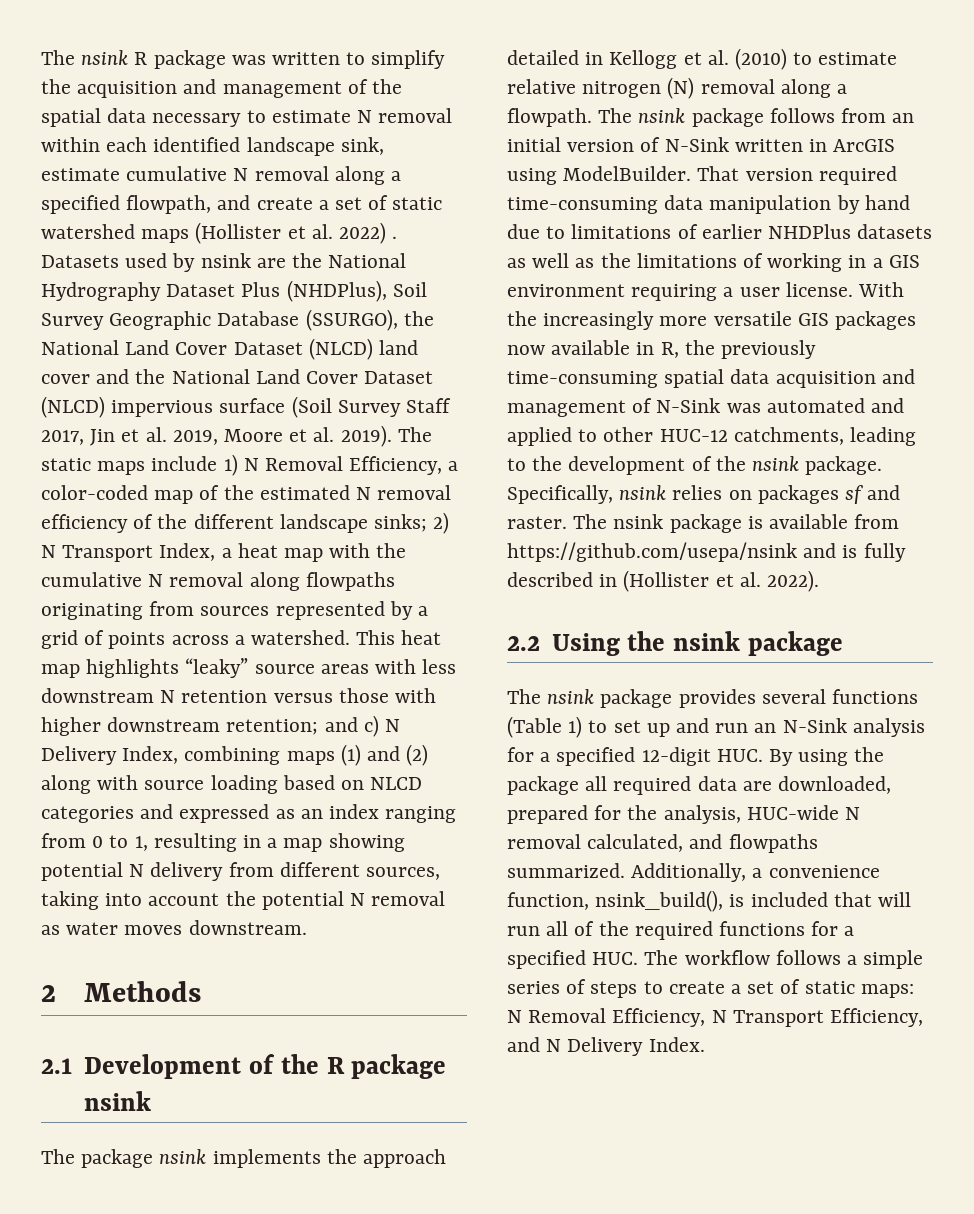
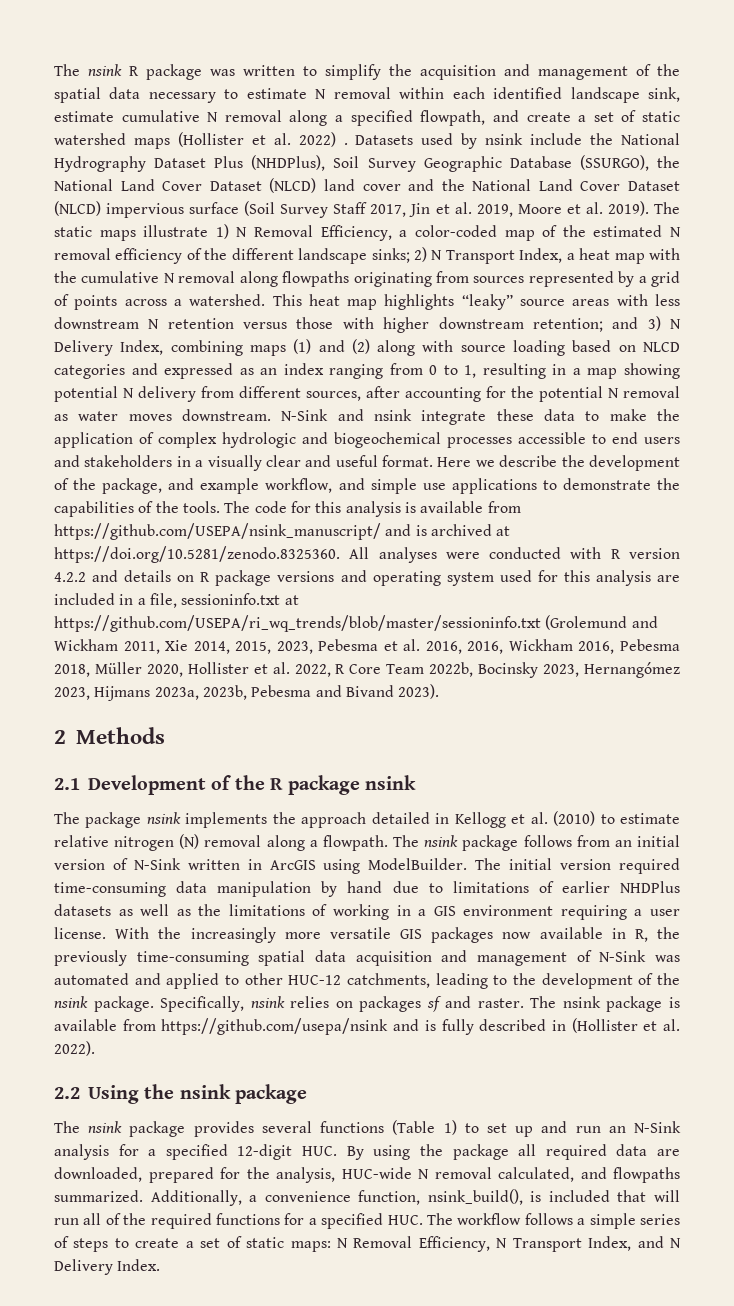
[256,258,286,268] are -> [530,133,583,145] include
[151,456,218,471] include -> [143,225,209,237] illustrate
[363,715,379,737] c) -> [647,316,661,331] 3)
[41,891,220,910] taking into account -> [366,386,506,402] after accounting for
(307, 927) none -> [281,409,681,425] [54,432,680,448] [54,455,681,471] [54,478,680,494] [54,501,521,517] [54,523,511,540] [54,546,681,563] [54,570,680,586] [54,593,299,608] [54,615,658,632] [54,639,681,654] [54,662,680,678] [54,684,440,701] N-Sink and nsink integrate these data to make the application of complex hydrologic and biogeochemical processes accessible to end users and stakeholders in a visually clear and useful format. Here we describe the development of the package, and example workflow, and simple use applications to demonstrate the capabilities of the tools. The code for this analysis is available from https://github.com/USEPA/nsink_manuscript/ and is archived at https://doi.org/10.5281/zenodo.8325360. All analyses were conducted with R version 4.2.2 and details on R package versions and operating system used for this analysis are included in a file, sessioninfo.txt at https://github.com/USEPA/ri_wq_trends/blob/master/sessioninfo.txt (Grolemund and Wickham 2011, Xie 2014, 2015, 2023, Pebesma et al. 2016, 2016, Wickham 2016, Pebesma 2018, Müller 2020, Hollister et al. 2022, R Core Team 2022b, Bocinsky 2023, Hernangómez 2023, Hijmans 2023a, 2023b, Pebesma and Bivand 2023).
[697,166,740,181] That -> [475,858,553,870] The initial
[830,1008,924,1027] Efficiency, -> [588,1236,632,1251] Index,

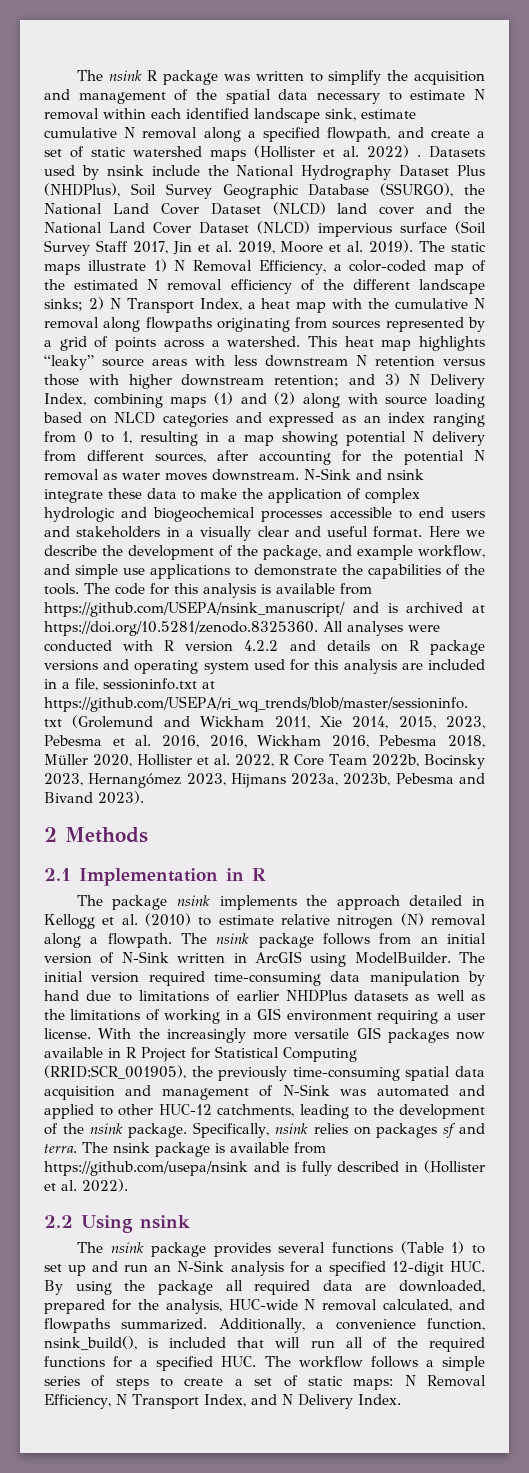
[88,775,416,795] Development of the R package nsink -> [78,868,266,886] Implementation in R
[634,929,648,942] R, -> [126,1046,357,1062] [44,1065,186,1079] R Project for Statistical Computing (RRID:SCR_001905),
[477,998,524,1008] raster. -> [44,1144,77,1153] terra.
[144,1084,308,1104] the nsink package -> [139,1215,190,1229] nsink

